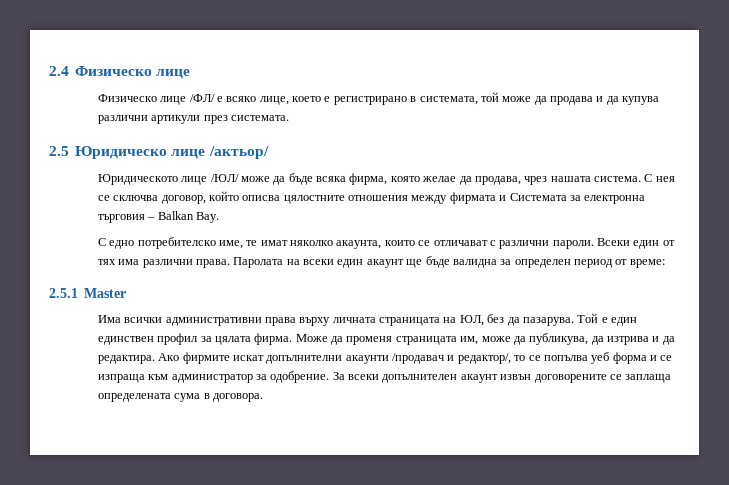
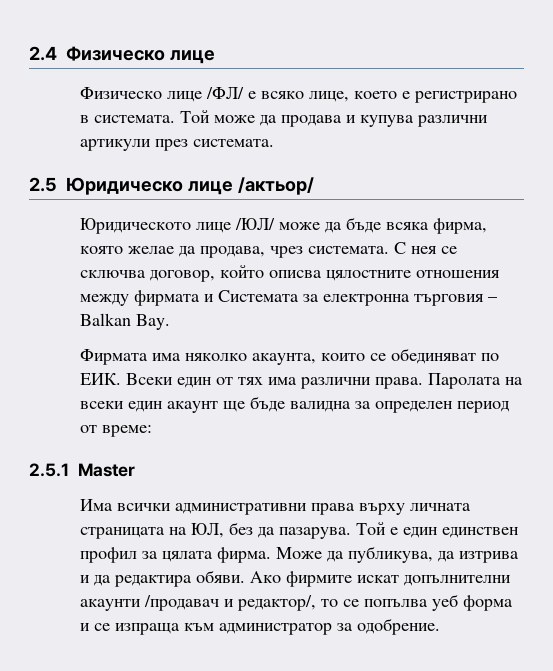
[419,92,499,105] системата, той -> [93,110,210,123] системата. Той
[606,96,619,105] да -> (356, 119) none
[550,176,641,182] нашата система. -> [307,246,389,254] системата.
[97,237,594,249] С едно потребителско име, те имат няколко акаунта, които се отличават с различни пароли. -> [79,348,499,365] [79,373,121,385] Фирмата има няколко акаунта, които се обединяват по ЕИК.
[346,336,526,345] променя страницата им, може да -> (344, 556) none
[97,355,155,364] редактира. -> [113,570,245,587] редактира обяви.
[332,372,672,383] [97,393,263,402] За всеки допълнителен акаунт извън договорените се заплаща определената сума в договора. -> (440, 626) none

